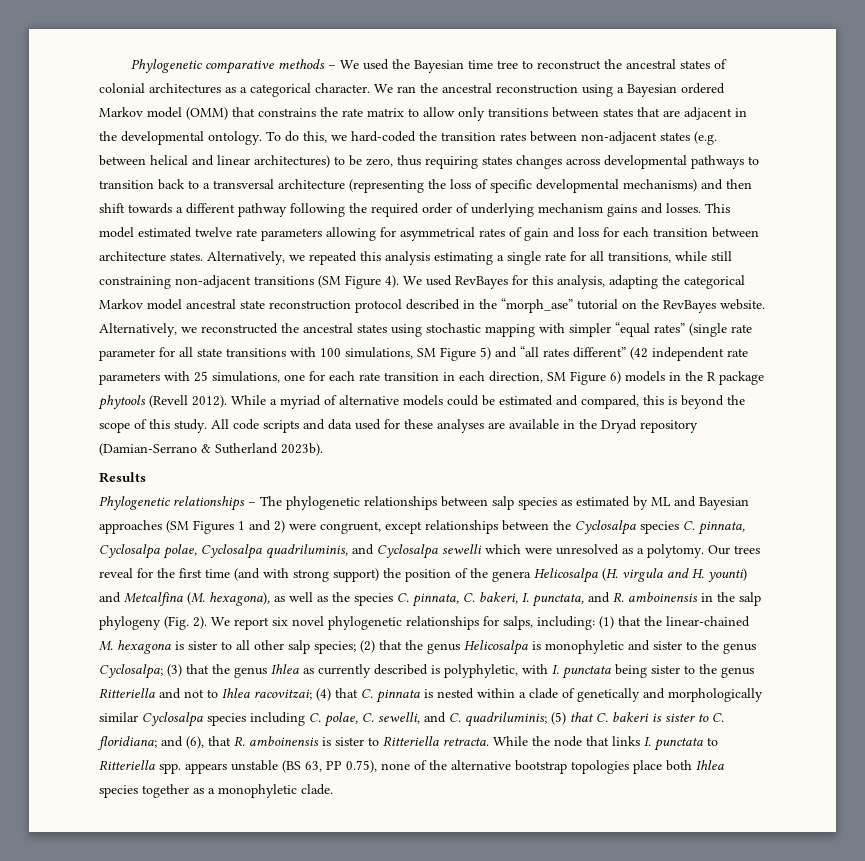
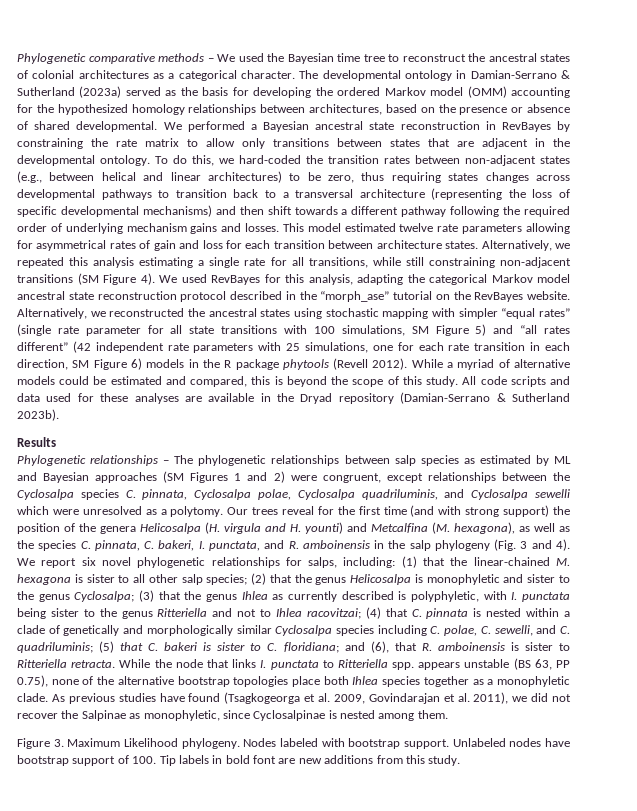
[374,83,725,97] [99,107,316,120] We ran the ancestral reconstruction using a Bayesian ordered Markov model (OMM) that constrains -> [299,70,570,81] [17,86,570,98] [17,104,570,115] [17,121,570,132] [17,138,83,149] The developmental ontology in Damian-Serrano & Sutherland (2023a) served as the basis for developing the ordered Markov model (OMM) accounting for the hypothesized homology relationships between architectures, based on the presence or absence of shared developmental. We performed a Bayesian ancestral state reconstruction in RevBayes by constraining
[694,131,717,145] (e.g. -> [17,171,42,183] (e.g.,
[193,616,207,629] 2). -> [520,539,570,551] 3 and 4).
(333, 789) none -> [51,692,571,704] [17,710,448,721] [17,738,571,749] [17,755,461,766] As previous studies have found (Tsagkogeorga et al. 2009, Govindarajan et al. 2011), we did not recover the Salpinae as monophyletic, since Cyclosalpinae is nested among them. // Figure 3. Maximum Likelihood phylogeny. Nodes labeled with bootstrap support. Unlabeled nodes have bootstrap support of 100. Tip labels in bold font are new additions from this study.

